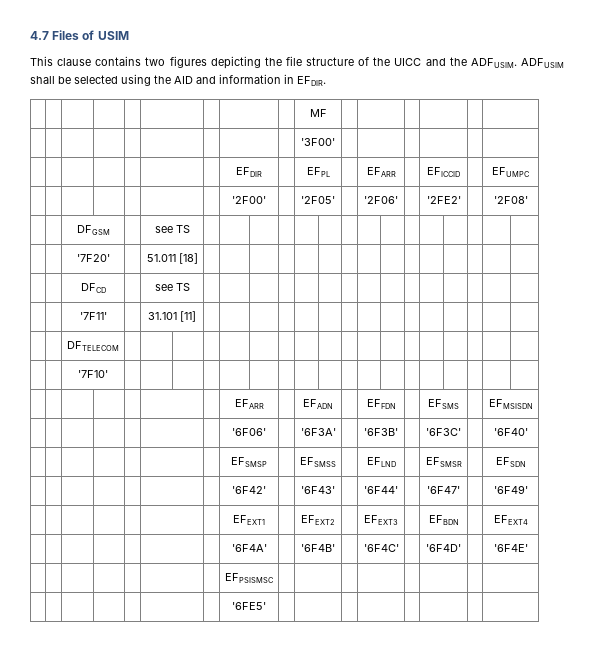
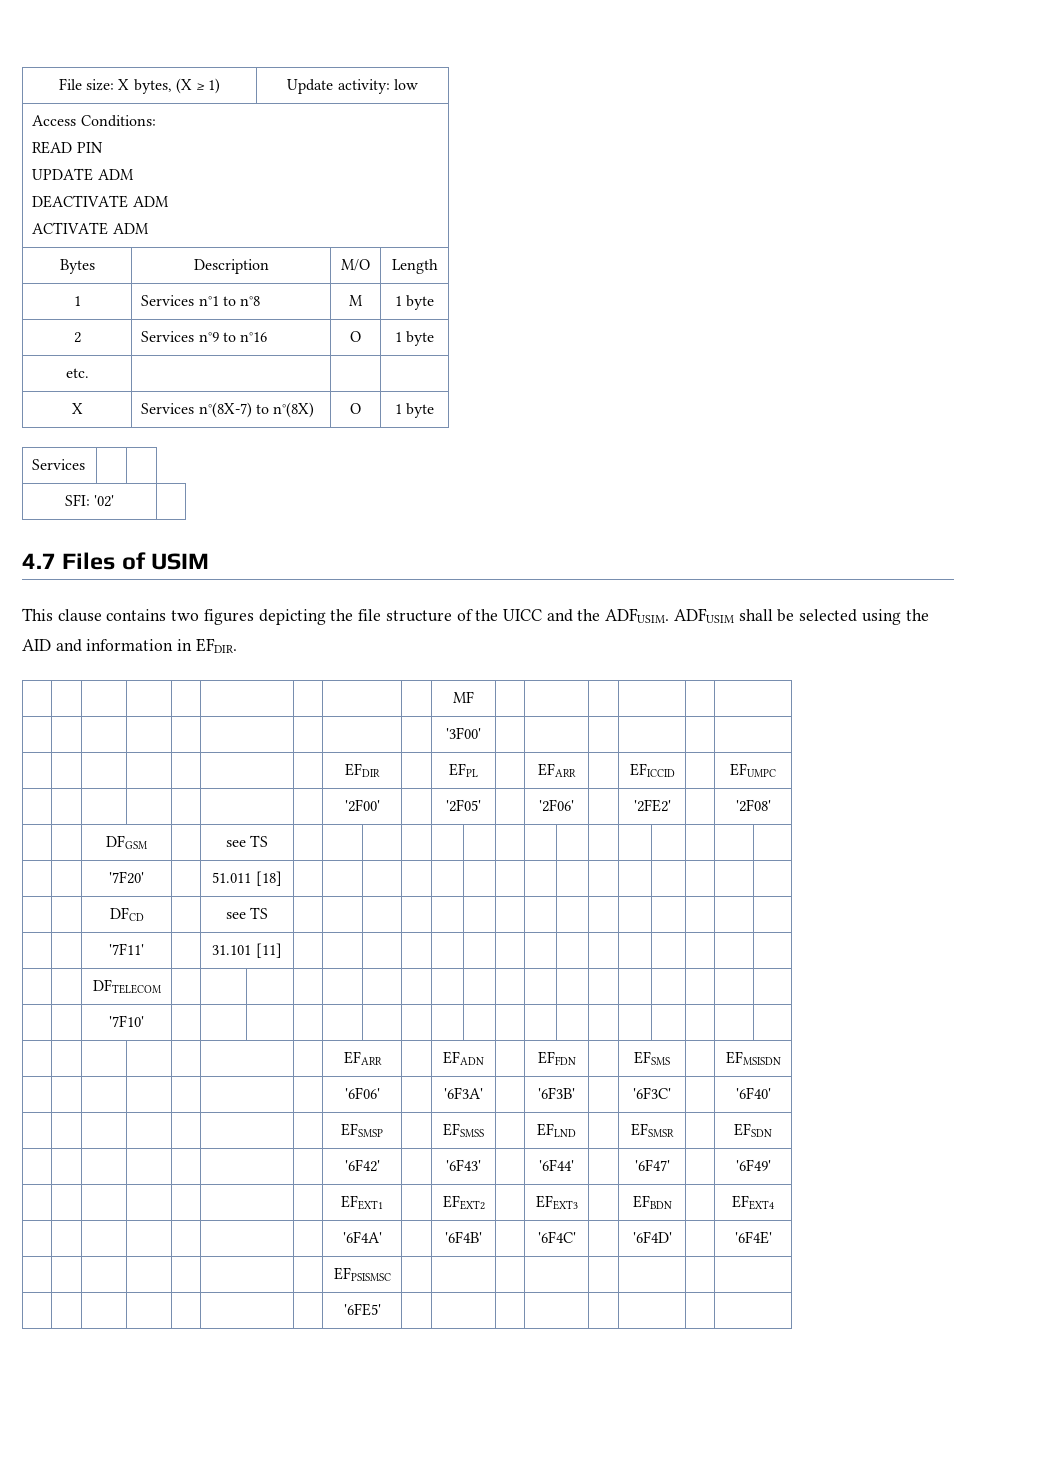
(30, 35) none -> [58,78,221,94] [287,79,418,94] [32,115,156,127] [32,141,103,154] [32,168,134,181] [32,195,169,208] [32,222,149,235] [59,259,95,274] [193,259,269,274] [341,259,370,271] [391,259,438,274] [73,296,81,306] [141,295,261,306] [349,295,363,306] [394,295,435,310] [73,332,81,343] [141,331,268,342] [350,331,361,342] [394,331,435,346] [65,368,89,378] [71,403,83,414] [141,402,315,418] [350,403,361,414] [394,403,435,418] [32,459,86,470] [64,494,115,507] File size: X bytes, (X ≥ 1) | Update activity: low // Access Conditions: // READ PIN // UPDATE ADM // DEACTIVATE ADM // ACTIVATE ADM // Bytes | Description | M/O | Length // 1 | Services n°1 to n°8 | M | 1 byte // 2 | Services n°9 to n°16 | O | 1 byte // etc. | | | // X | Services n°(8X-7) to n°(8X) | O | 1 byte // Services | | // SFI: '02' | //

